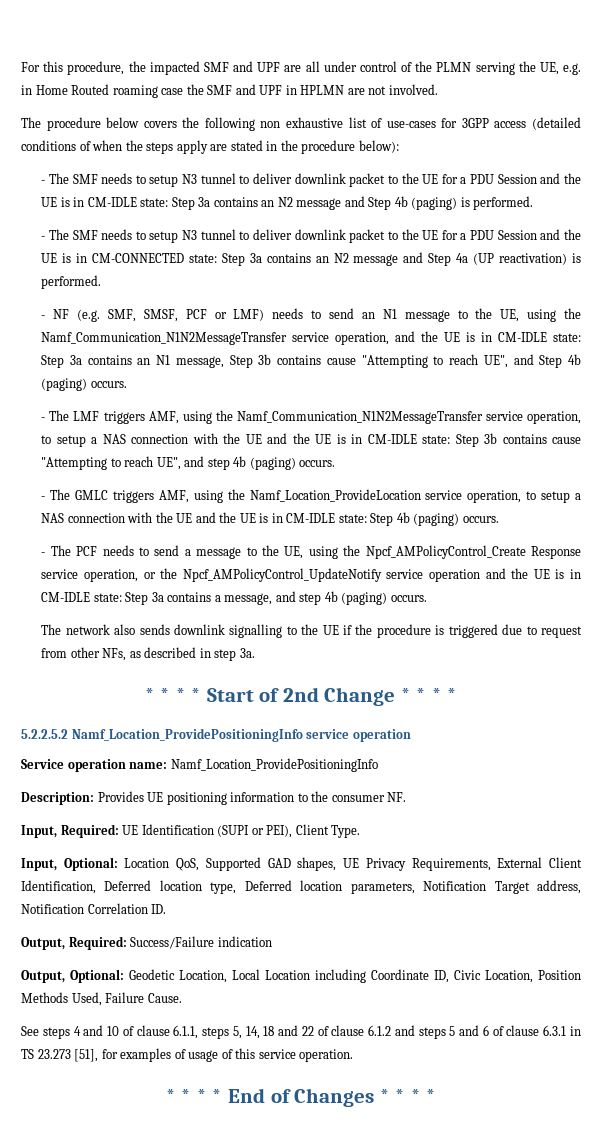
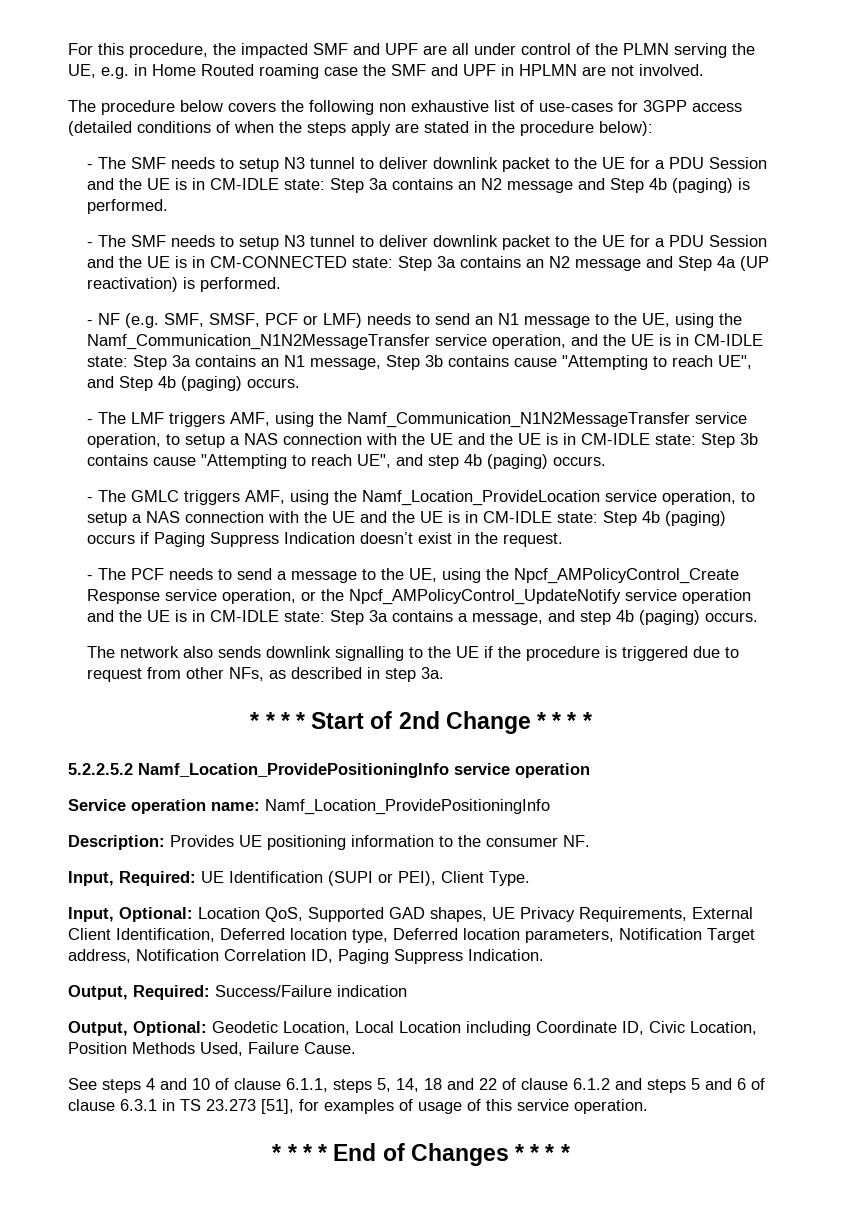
[462,516,499,523] occurs. -> [87,532,564,547] occurs if Paging Suppress Indication doesn’t exist in the request.
[151,904,167,914] ID. -> [311,949,544,964] ID, Paging Suppress Indication.

